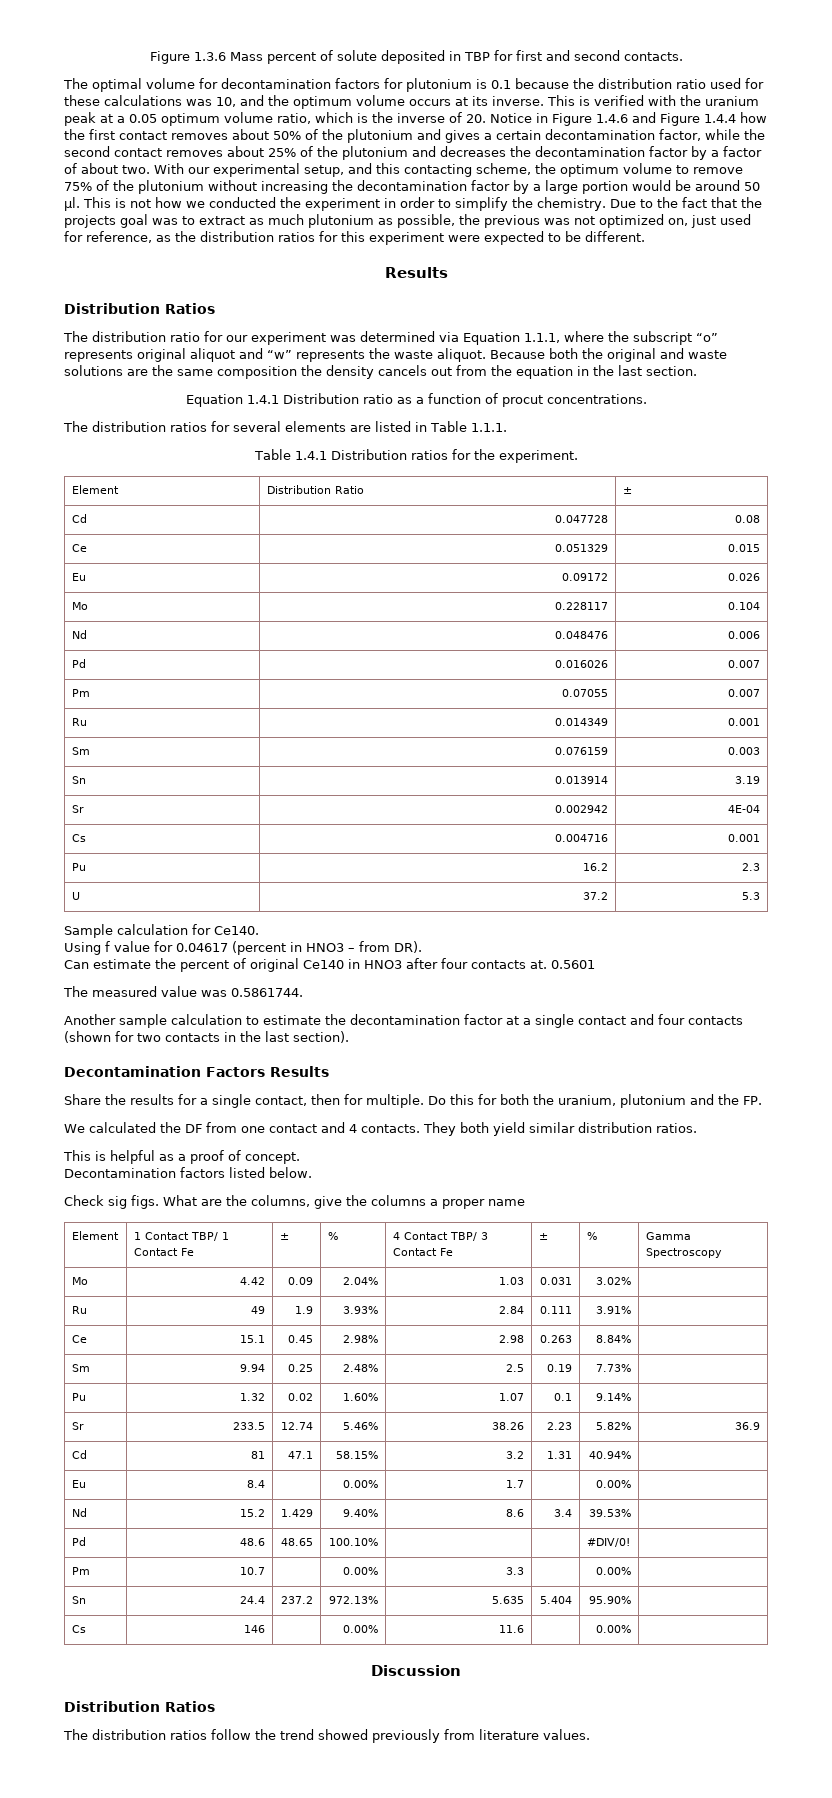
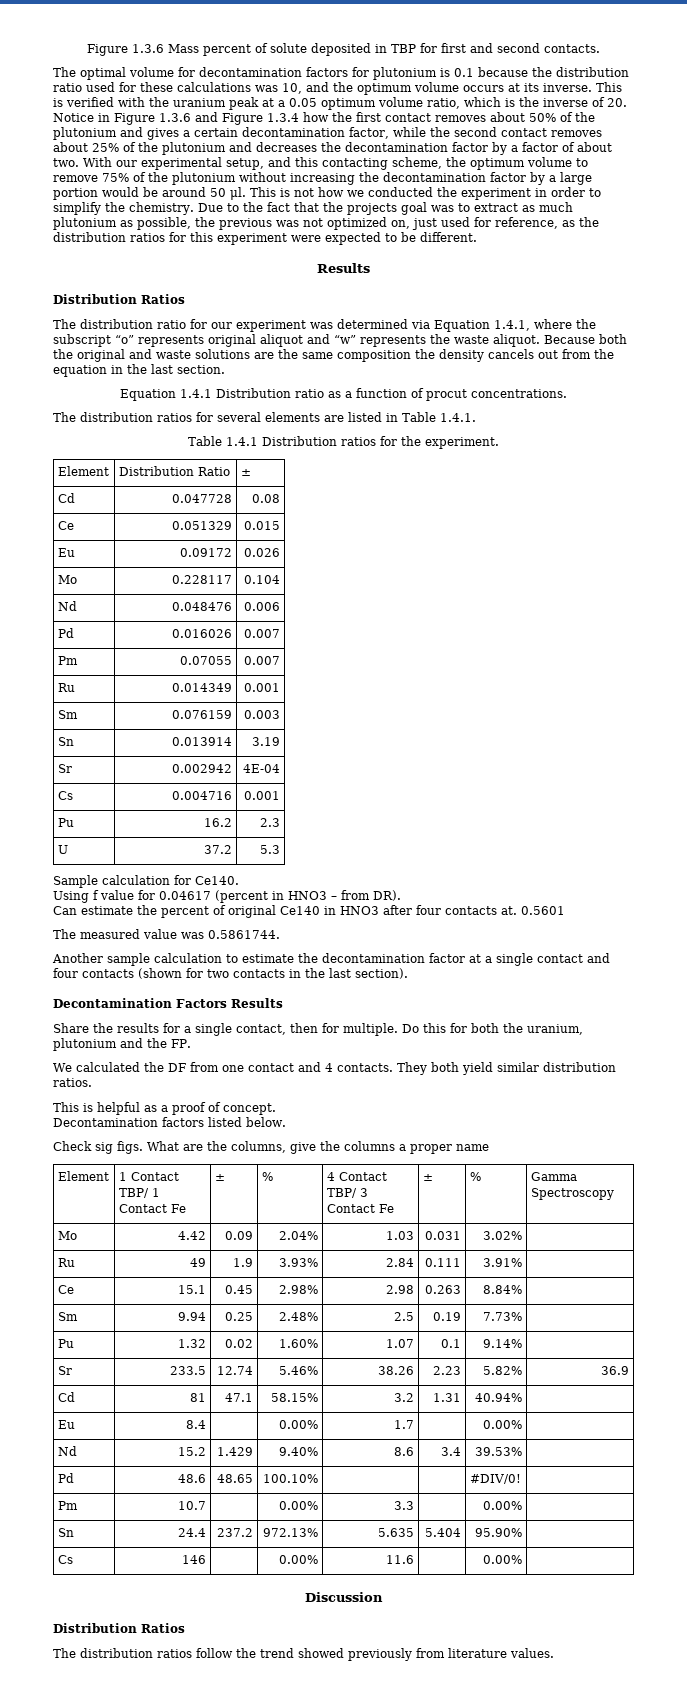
[596,114,628,123] 1.4.6 -> [159,113,191,122] 1.3.6
[704,114,736,123] 1.4.4 -> [267,113,299,122] 1.3.4
[524,333,560,343] 1.1.1, -> [494,320,530,331] 1.4.1,
[470,423,507,432] 1.1.1. -> [440,413,476,422] 1.4.1.

